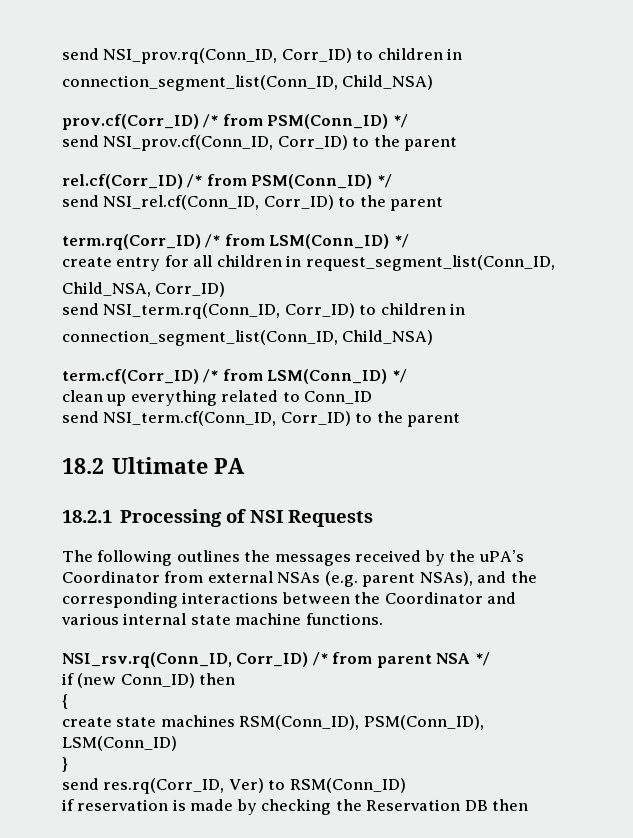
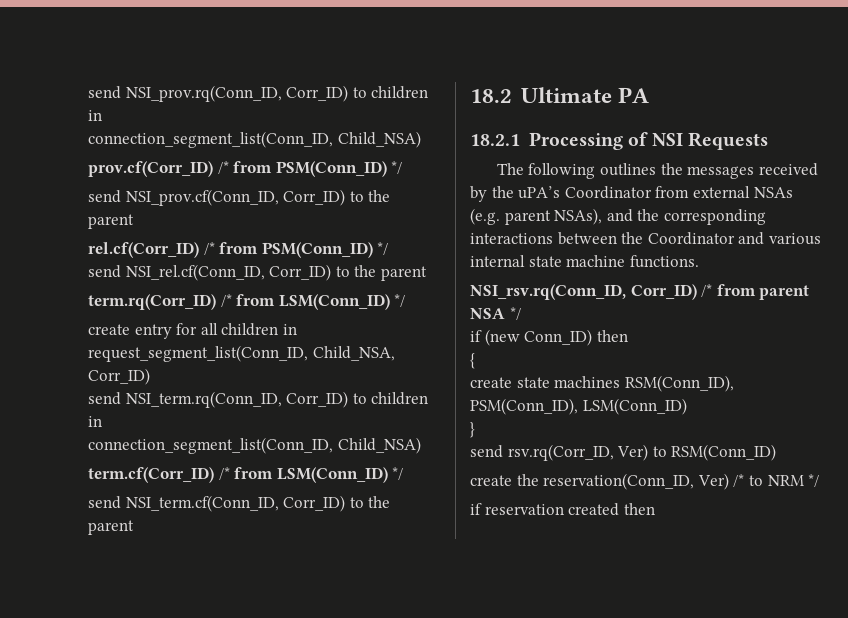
(555, 263) // -> (308, 353) none
[62,390,373,406] // clean up everything related to Conn_ID -> (404, 473) none
[103,778,225,794] res.rq(Corr_ID, -> [507,444,614,461] rsv.rq(Corr_ID,
[62,799,488,815] if reservation is made by checking the Reservation DB -> [470,473,820,490] [470,503,620,516] create the reservation(Conn_ID, Ver) /* to NRM */ // if reservation created

